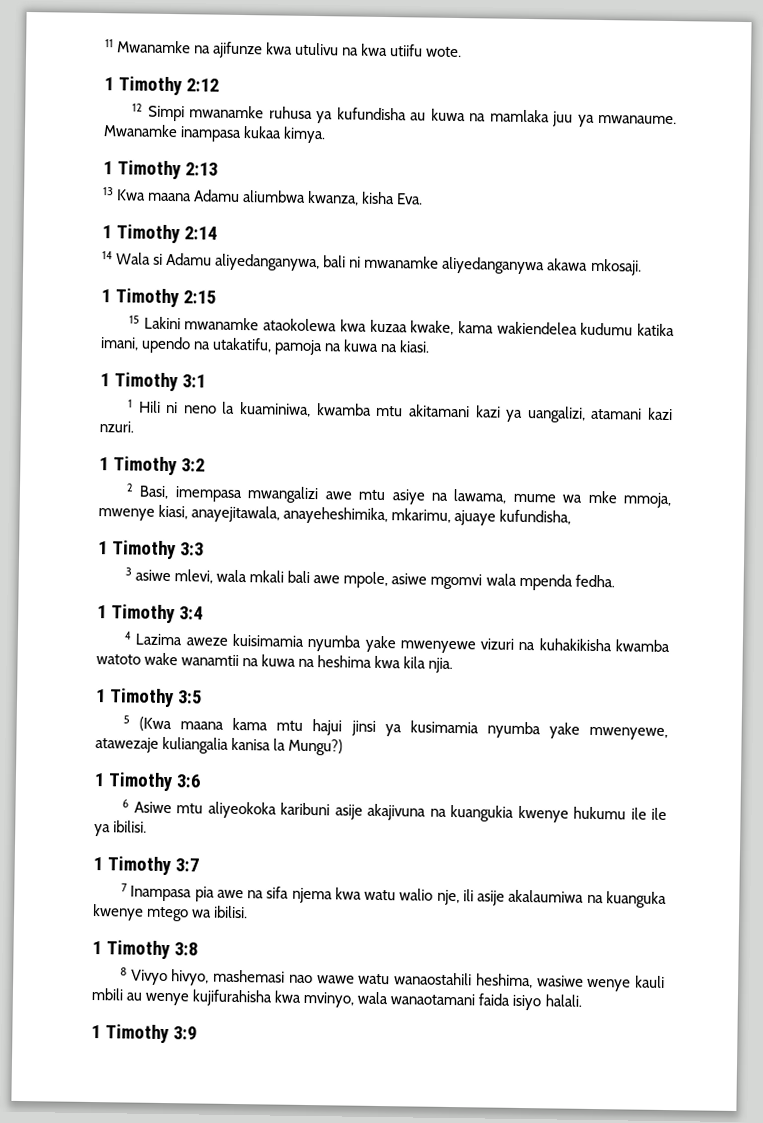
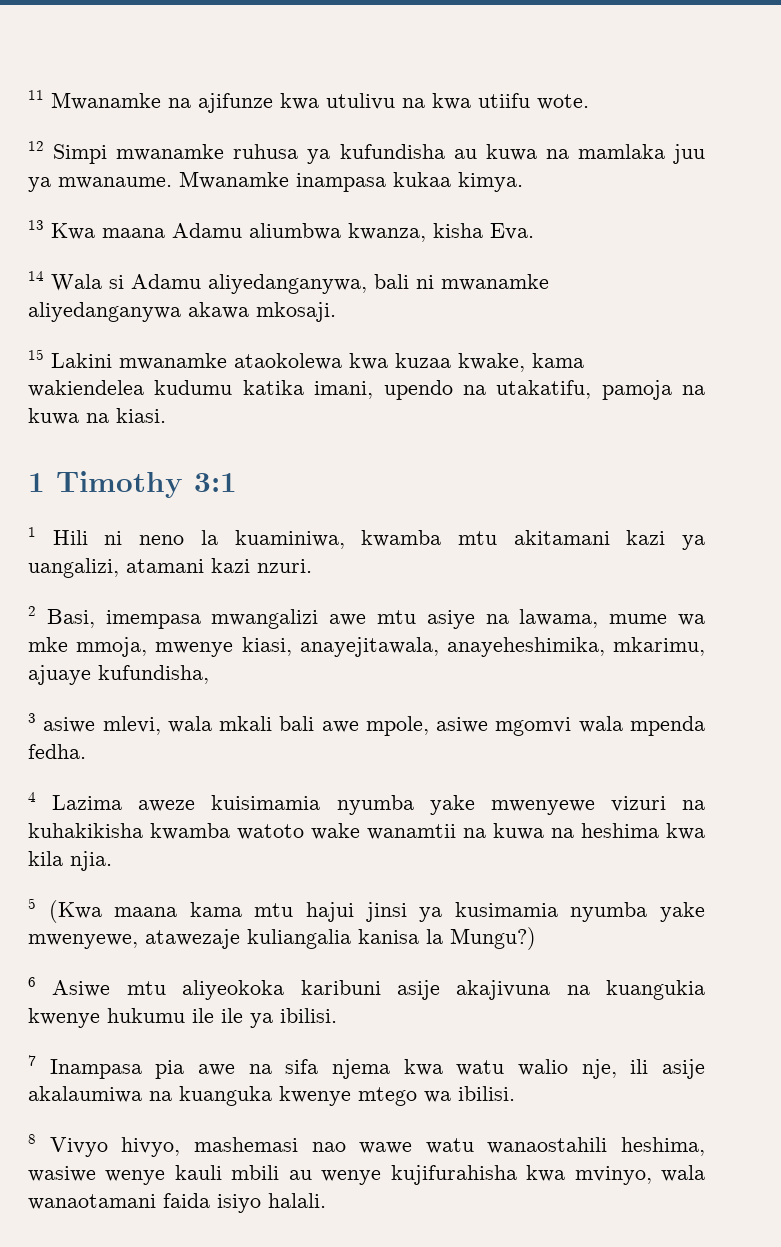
[104,76,219,96] // 1 Timothy 2:12 -> (589, 102) none
[103,160,218,180] // 1 Timothy 2:13 -> (523, 182) none
[102,224,217,244] // 1 Timothy 2:14 -> (534, 231) none
[101,288,216,308] // 1 Timothy 2:15 -> (336, 312) none
[99,456,205,476] // 1 Timothy 3:2 -> (312, 566) none
[98,540,204,560] // 1 Timothy 3:3 -> (209, 674) none
[97,604,203,624] // 1 Timothy 3:4 -> (86, 751) none
[96,688,202,708] // 1 Timothy 3:5 -> (112, 861) none
[94,772,201,792] // 1 Timothy 3:6 -> (536, 938) none
[93,856,199,876] // 1 Timothy 3:7 -> (337, 1015) none
[92,940,198,960] // 1 Timothy 3:8 -> (515, 1093) none
[91,1024,197,1044] // 1 Timothy 3:9 -> (326, 1200) none

